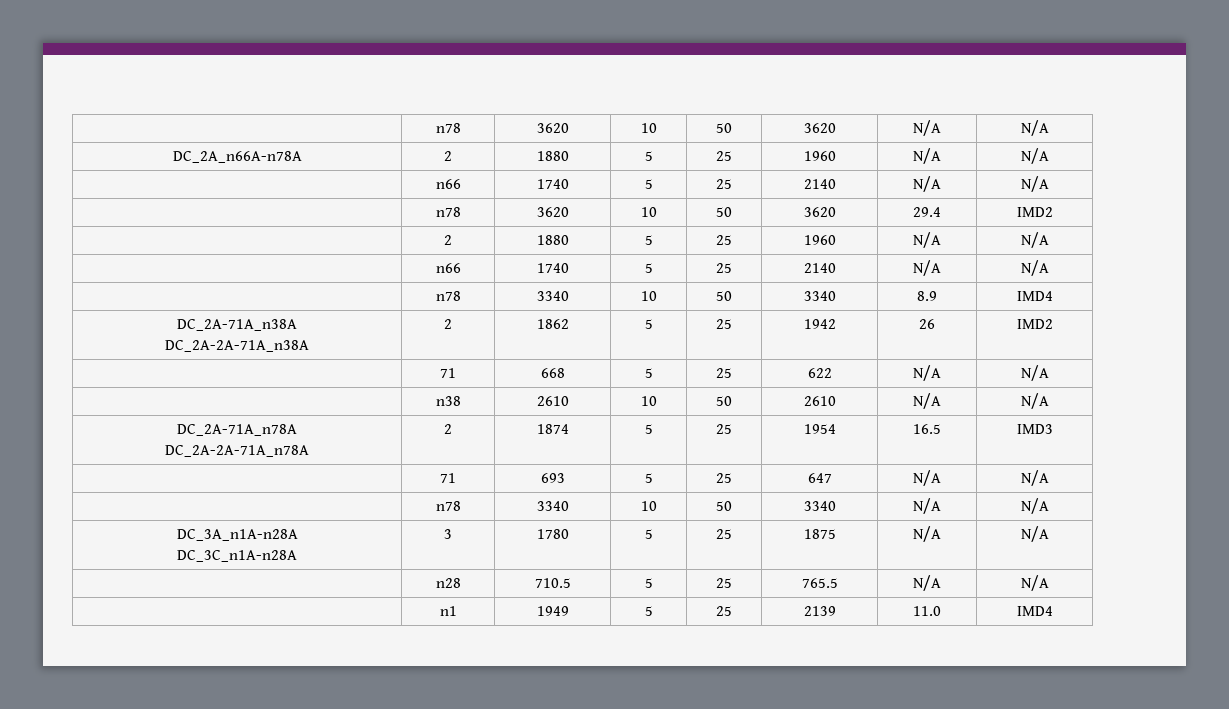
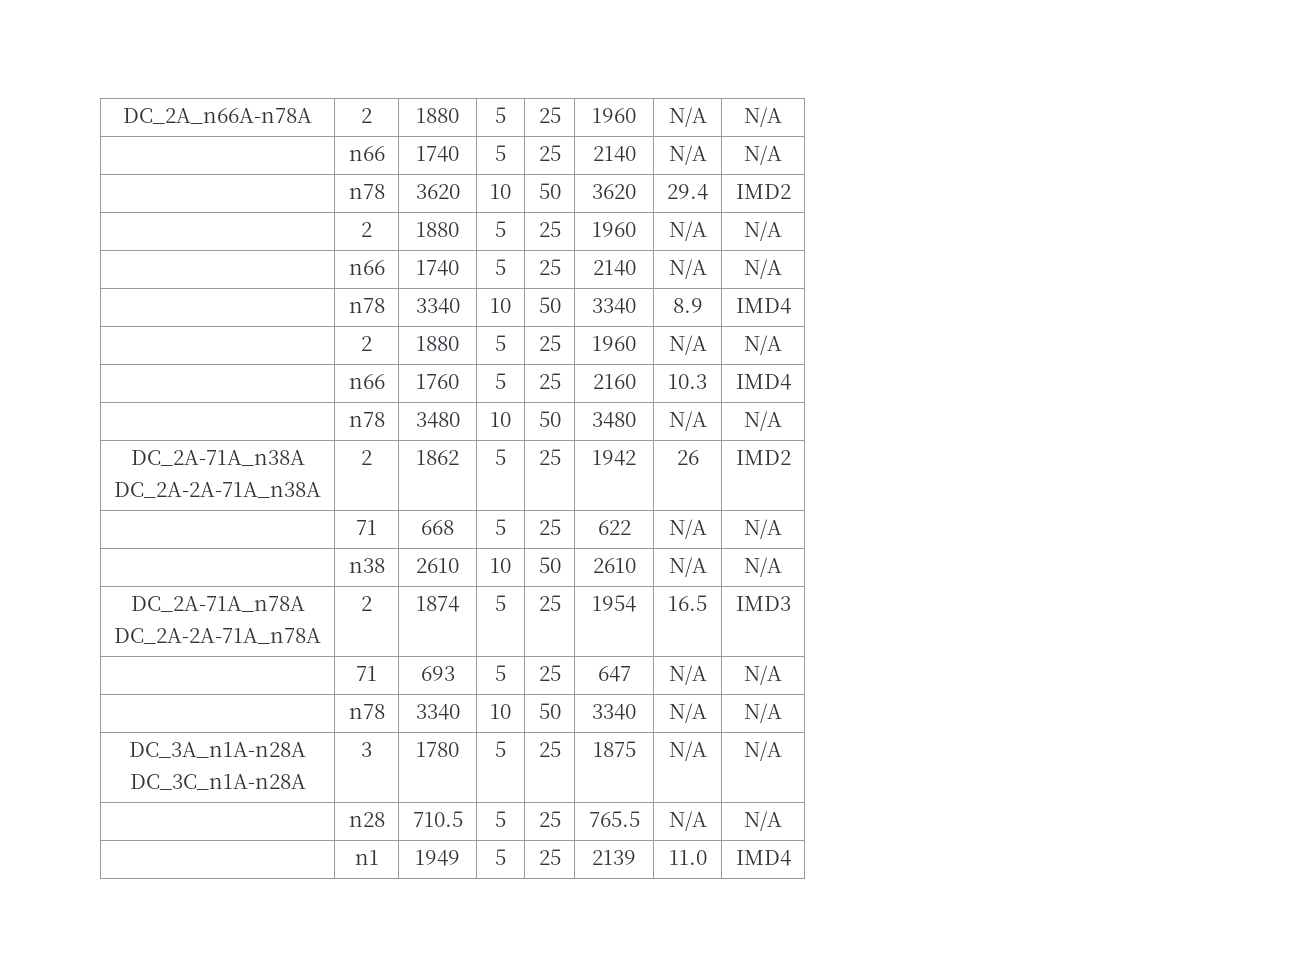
[435,123,461,133] [536,123,569,133] [640,123,657,133] [716,123,732,133] [803,123,836,133] [913,120,941,136] [1020,120,1049,136] | n78 | 3620 | 10 | 50 | 3620 | N/A | N/A // -> (123, 116) none
(1053, 296) none -> [361,336,372,351] [416,336,459,351] [495,335,506,351] [538,335,561,351] [592,336,636,351] [668,335,707,355] [744,335,782,355] [348,374,385,389] [416,374,459,389] [495,373,506,389] [538,373,561,389] [592,374,636,389] [668,374,707,389] [735,374,791,390] [348,412,385,427] [415,412,460,428] [490,412,511,427] [538,411,561,427] [592,412,636,428] [668,411,707,431] [744,411,782,431] // | 2 | 1880 | 5 | 25 | 1960 | N/A | N/A // | n66 | 1760 | 5 | 25 | 2160 | 10.3 | IMD4 // | n78 | 3480 | 10 | 50 | 3480 | N/A | N/A

